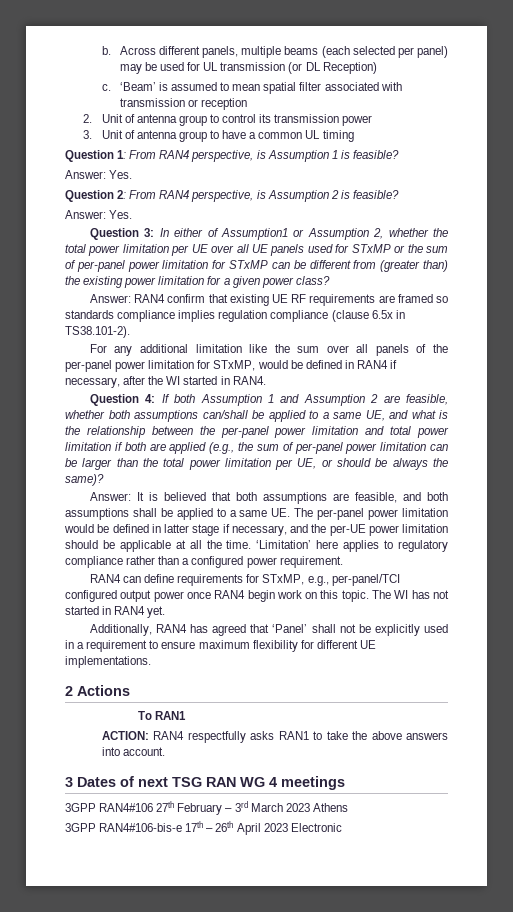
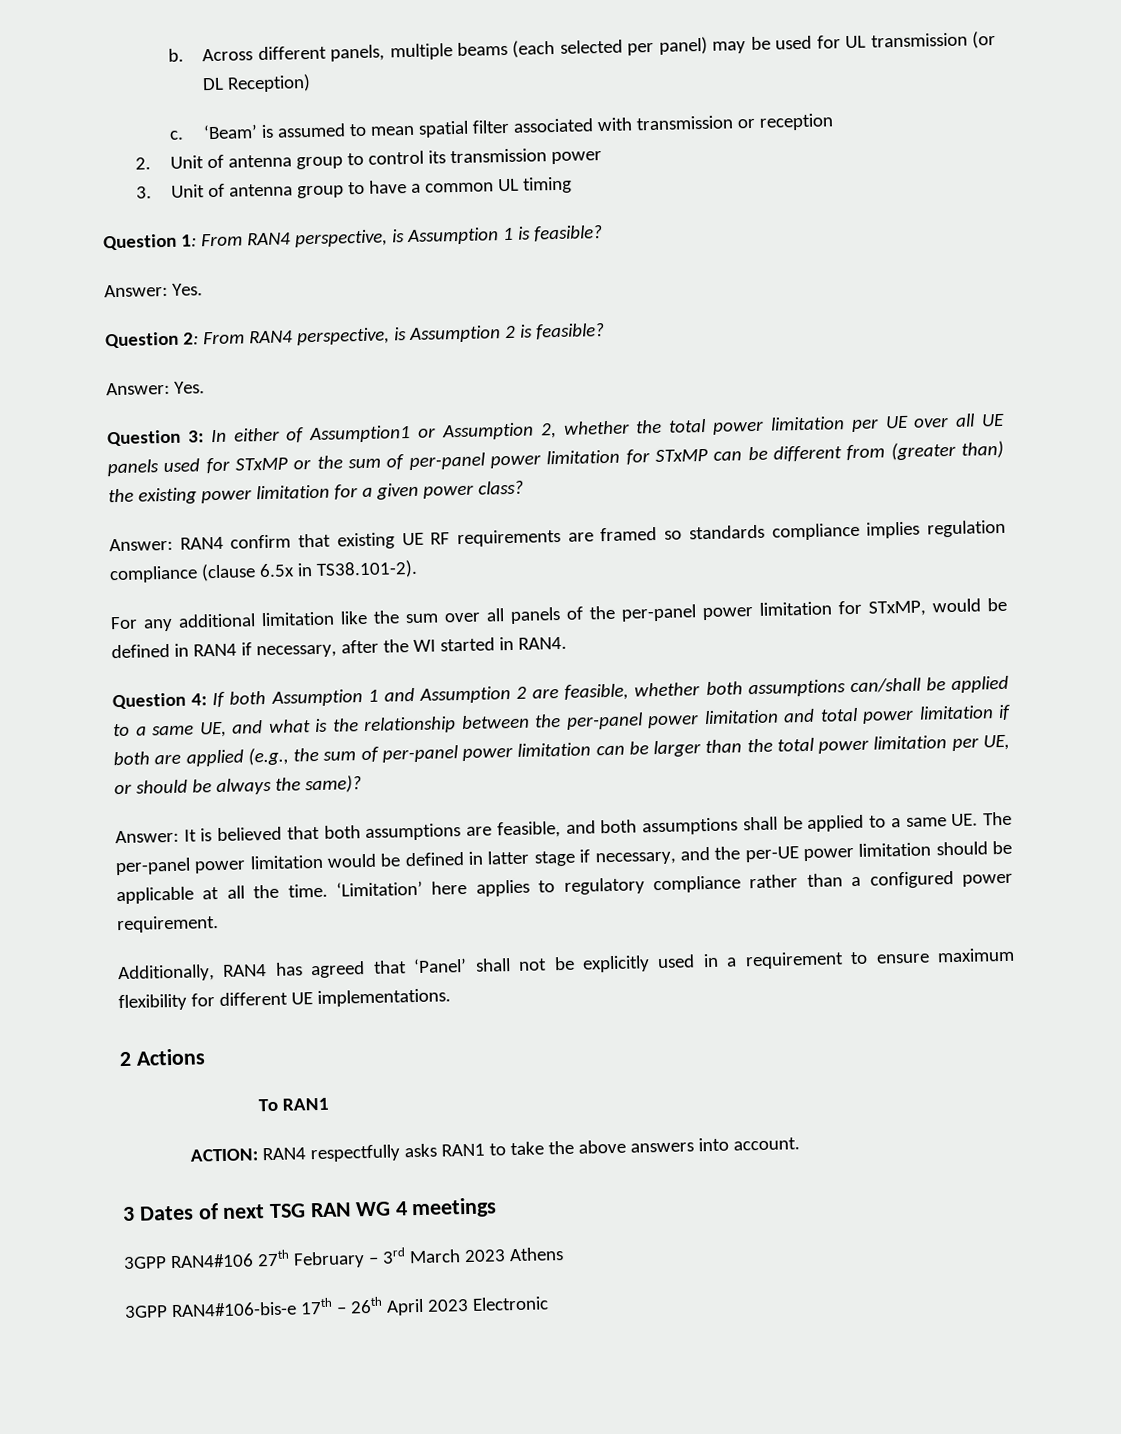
[89,574,400,586] [65,590,450,602] [65,606,166,618] // RAN4 can define requirements for STxMP, e.g., per-panel/TCI configured output power once RAN4 begin work on this topic. The WI has not started in RAN4 yet. -> (219, 924) none

